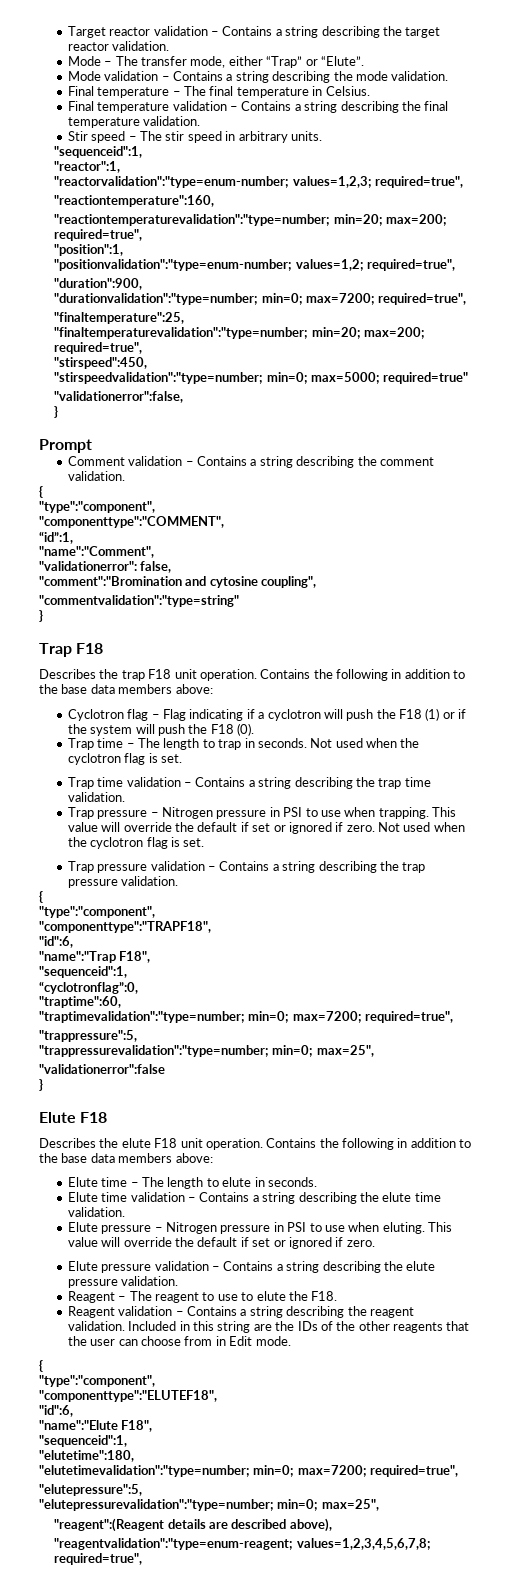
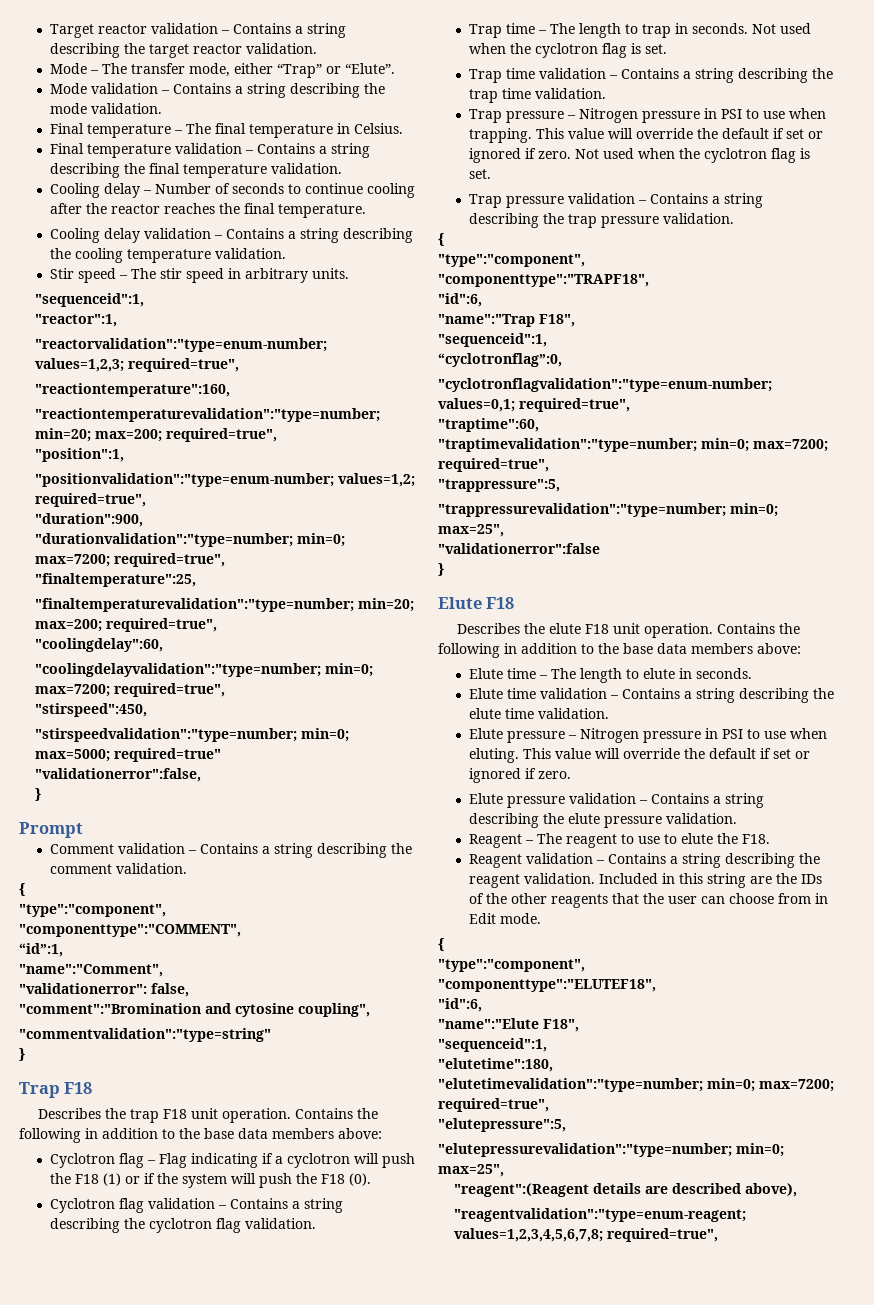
(201, 121) none -> [49,183,415,198] [49,203,366,218] [49,228,413,243] [49,248,286,263] // Cooling delay – Number of seconds to continue cooling after the reactor reaches the final temperature. // Cooling delay validation – Contains a string describing the cooling temperature validation.
(143, 348) none -> [34,638,163,652] [34,663,373,677] [34,683,225,697] // "coolingdelay":60, // "coolingdelayvalidation":"type=number; min=0; max=7200; required=true",
(255, 729) none -> [49,1198,343,1213] [49,1218,316,1233] // Cyclotron flag validation – Contains a string describing the cyclotron flag validation.
(138, 987) none -> [438,378,772,392] [438,398,630,412] // "cyclotronflagvalidation":"type=enum-number; values=0,1; required=true",

